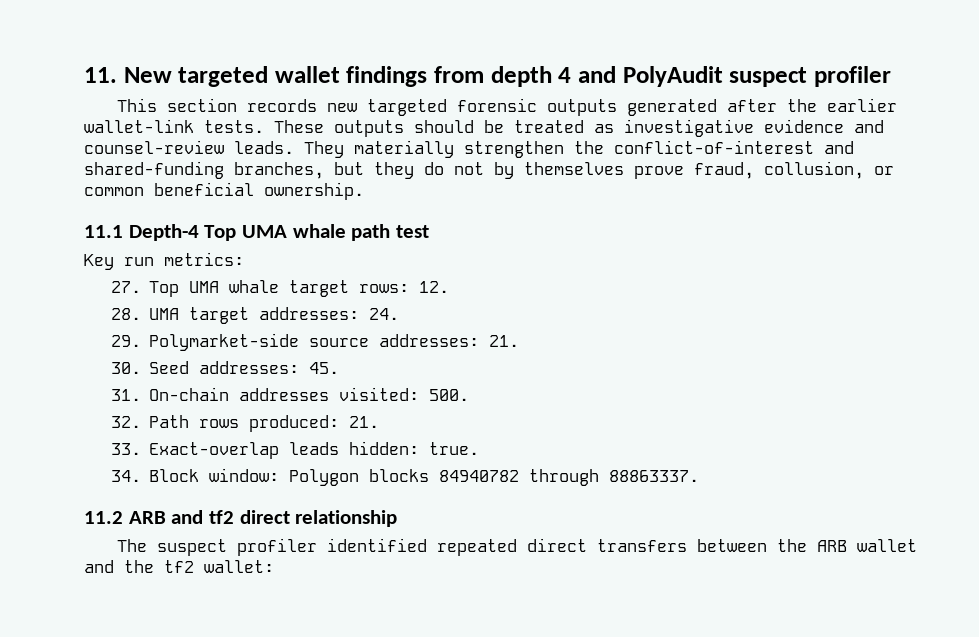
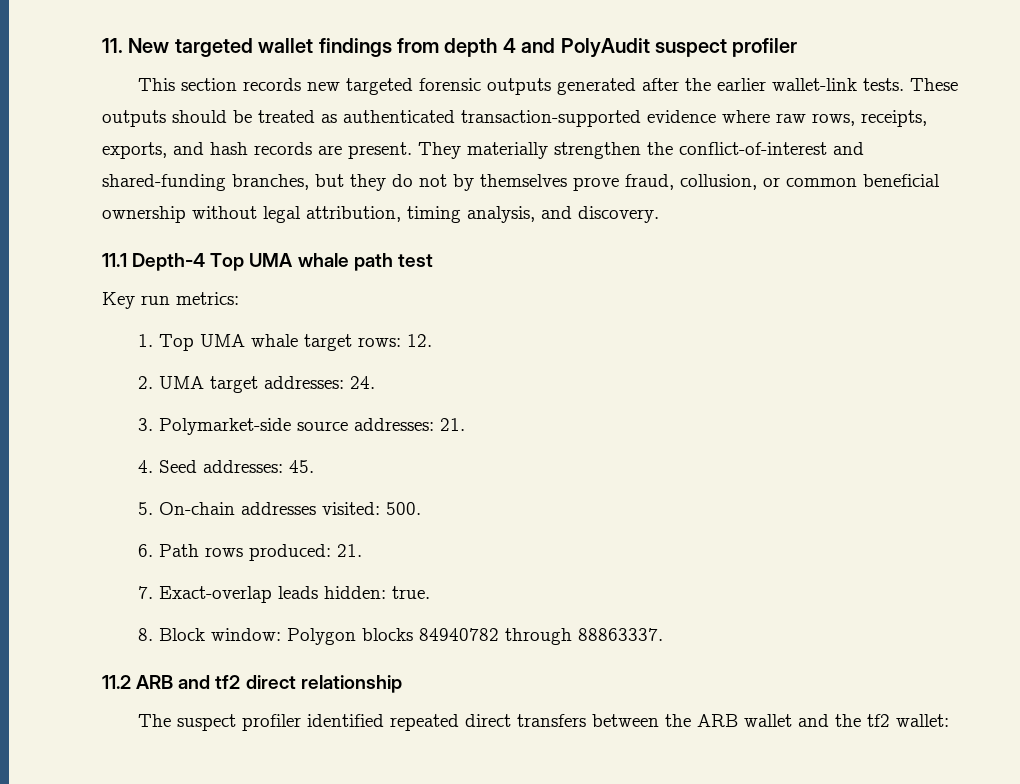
[624,119,884,137] [84,140,294,154] investigative evidence and counsel-review leads. -> [343,110,927,127] [102,142,412,159] authenticated transaction-supported evidence where raw rows, receipts, exports, and hash records are present.
[264,182,364,200] ownership. -> [102,206,659,223] ownership without legal attribution, timing analysis, and discovery.
[110,281,141,293] 27. -> [137,334,153,347] 1.
[110,308,141,320] 28. -> [137,376,153,389] 2.
[110,335,141,347] 29. -> [137,418,153,431] 3.
[110,362,141,374] 30. -> [137,460,153,473] 4.
[110,389,141,401] 31. -> [137,502,153,515] 5.
[110,416,141,428] 32. -> [137,544,153,557] 6.
[110,443,141,455] 33. -> [137,586,153,599] 7.
[110,470,141,482] 34. -> [137,628,153,641] 8.

